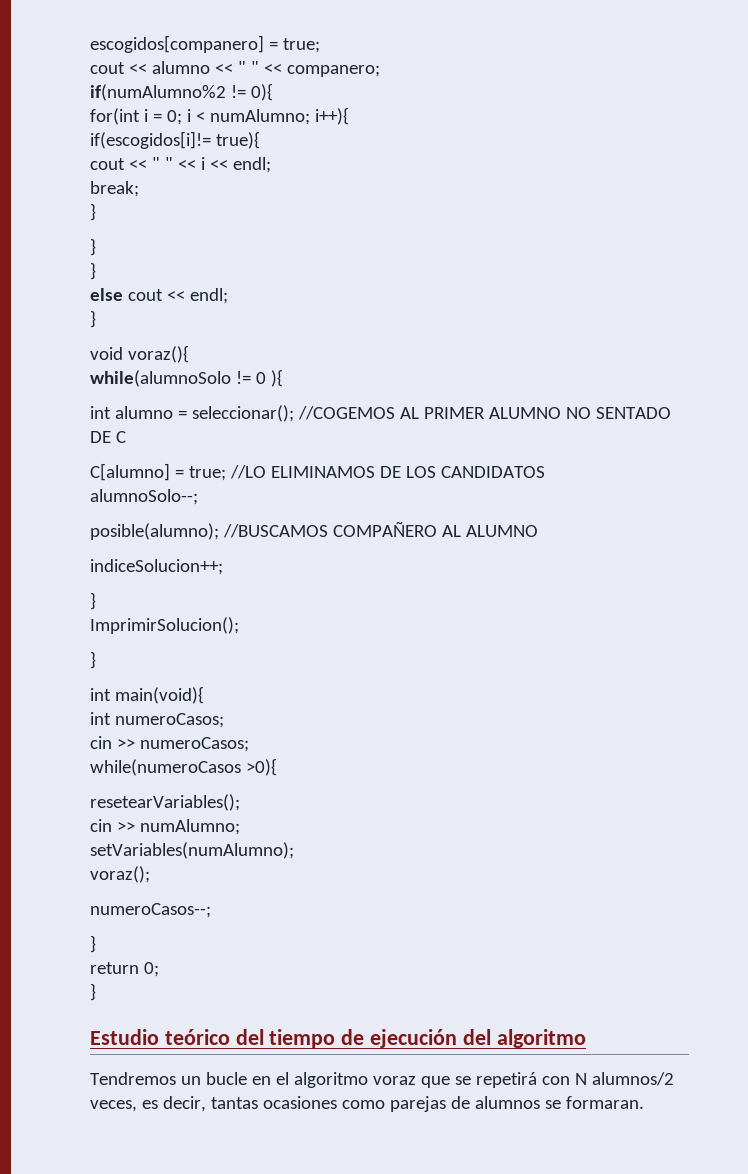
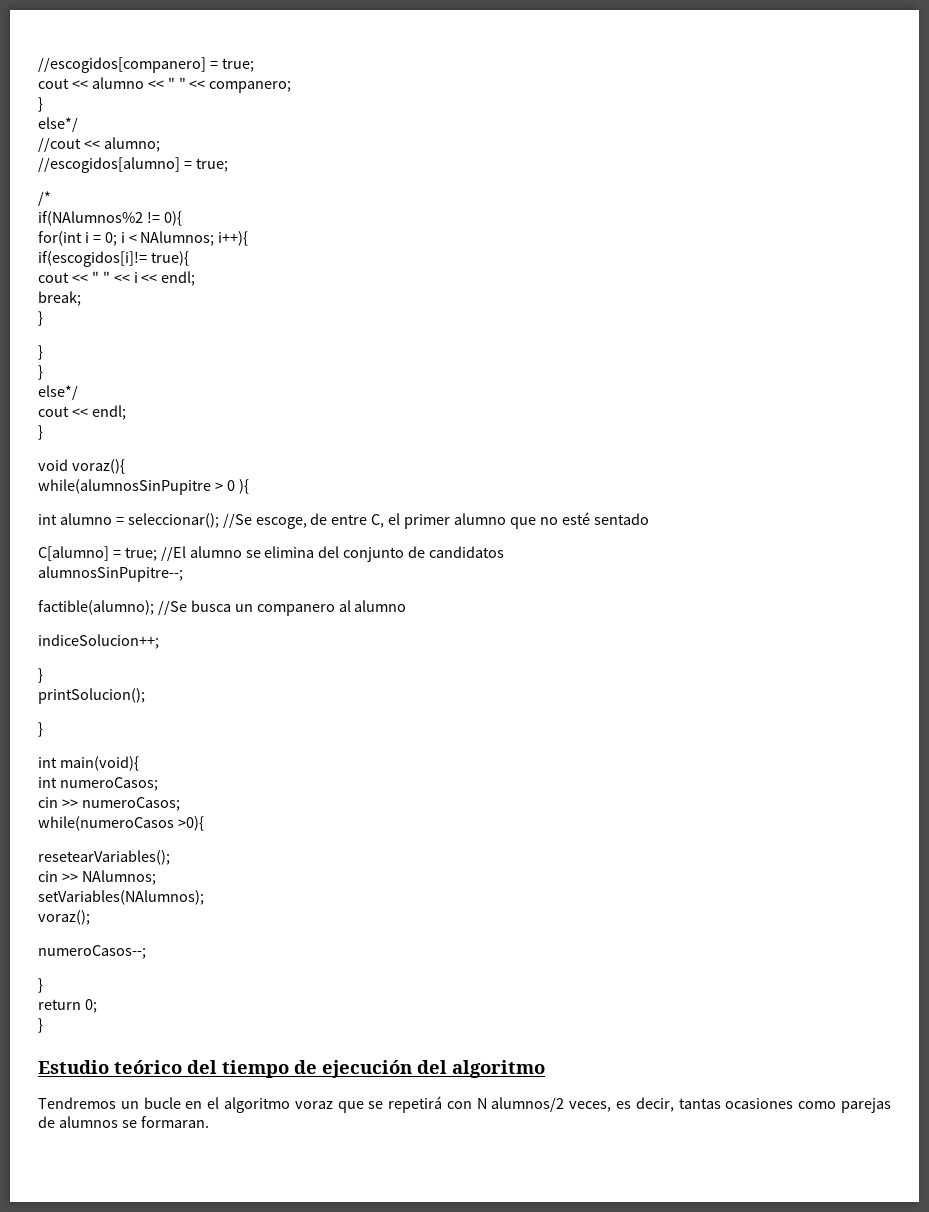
[90,35,264,53] escogidos[companero] -> [38,57,206,73] //escogidos[companero]
[90,84,226,101] if(numAlumno%2 -> [38,97,43,112] [38,117,78,132] [38,137,160,152] [38,157,228,173] [38,191,51,206] [38,211,143,226] } // else*/ // //cout << alumno; // //escogidos[alumno] = true; // /* // if(NAlumnos%2
[209,109,310,125] numAlumno; -> [140,231,215,246] NAlumnos;
[90,288,123,301] else -> [38,385,78,400] else*/ //
[90,370,251,387] while(alumnoSolo != -> [38,479,223,495] while(alumnosSinPupitre >
[297,406,671,420] [90,431,126,443] [90,463,545,481] [90,489,198,505] [90,521,538,540] //COGEMOS AL PRIMER ALUMNO NO SENTADO DE C // C[alumno] = true; //LO ELIMINAMOS DE LOS CANDIDATOS // alumnoSolo--; // posible(alumno); //BUSCAMOS COMPAÑERO AL ALUMNO -> [222,512,649,529] [38,546,505,562] [38,566,183,582] [38,600,407,616] //Se escoge, de entre C, el primer alumno que no esté sentado // C[alumno] = true; //El alumno se elimina del conjunto de candidatos // alumnosSinPupitre--; // factible(alumno); //Se busca un companero al alumno
[90,617,239,634] ImprimirSolucion(); -> [38,688,145,704] printSolucion();
[139,819,240,835] [90,842,294,859] numAlumno; // setVariables(numAlumno); -> [81,870,156,885] [38,890,204,905] NAlumnos; // setVariables(NAlumnos);

